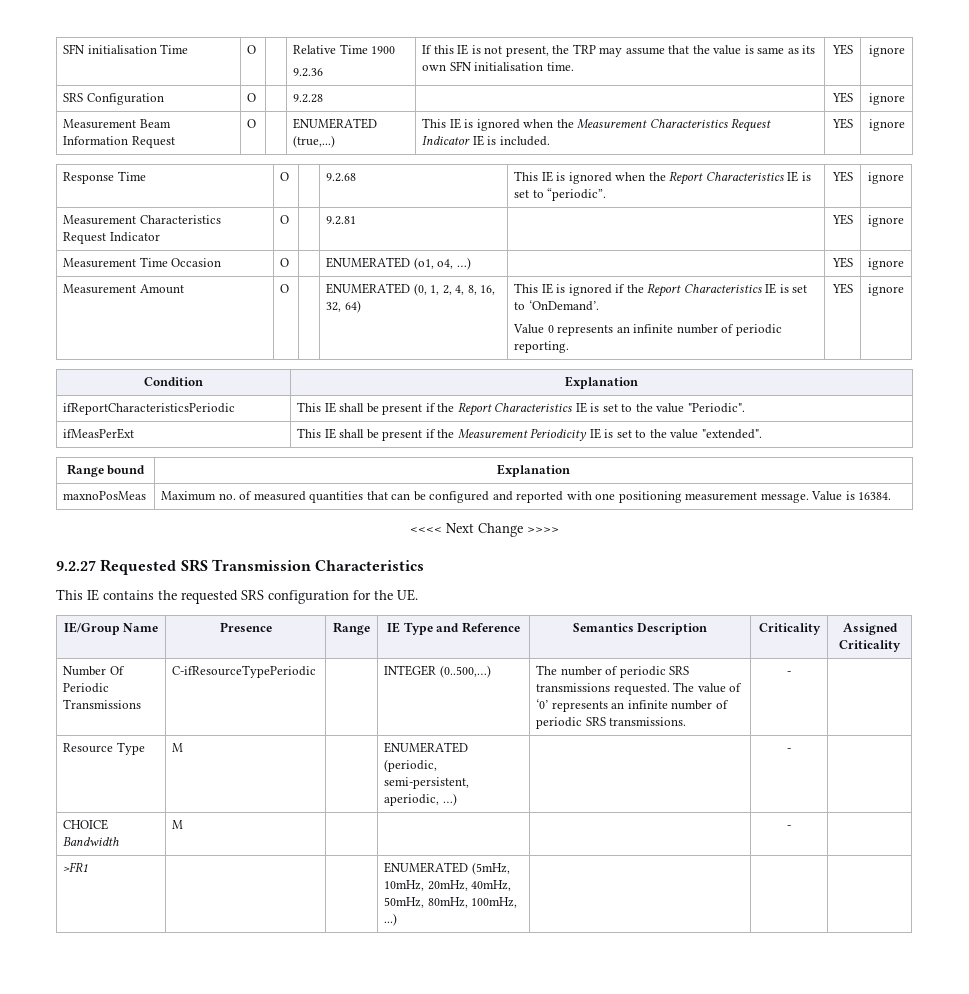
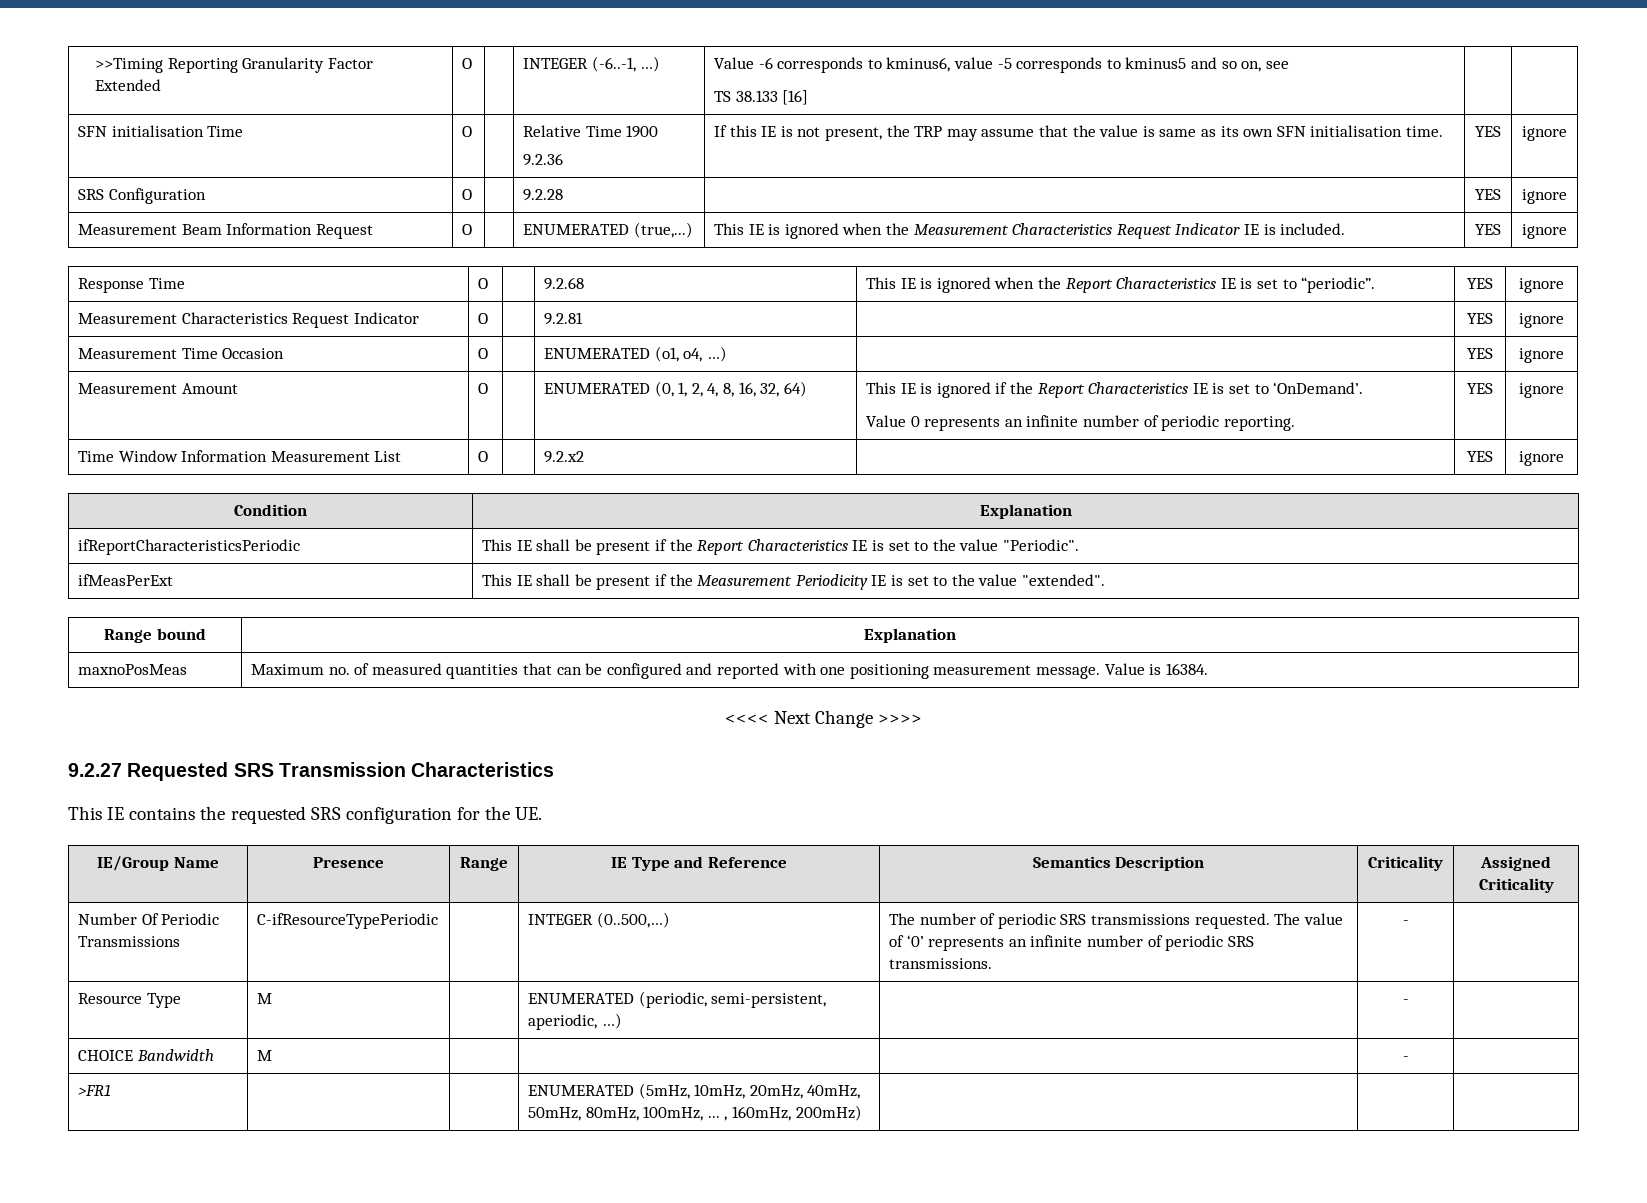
(63, 49) none -> [94,57,373,73] [94,79,161,91] [462,58,473,69] [523,56,661,72] [714,57,1289,73] [714,90,809,105] >>Timing Reporting Granularity Factor Extended | O | | INTEGER (-6..-1, …) | Value -6 corresponds to kminus6, value -5 corresponds to kminus5 and so on, see // TS 38.133 [16] | | //
(904, 290) none -> [78,450,402,462] [478,451,489,462] [544,451,585,463] [1467,451,1493,462] [1519,451,1564,466] // Time Window Information Measurement List | O | | 9.2.x2 | | YES | ignore
[384,913,398,926] ...) -> [707,1105,862,1121] ... , 160mHz, 200mHz)

